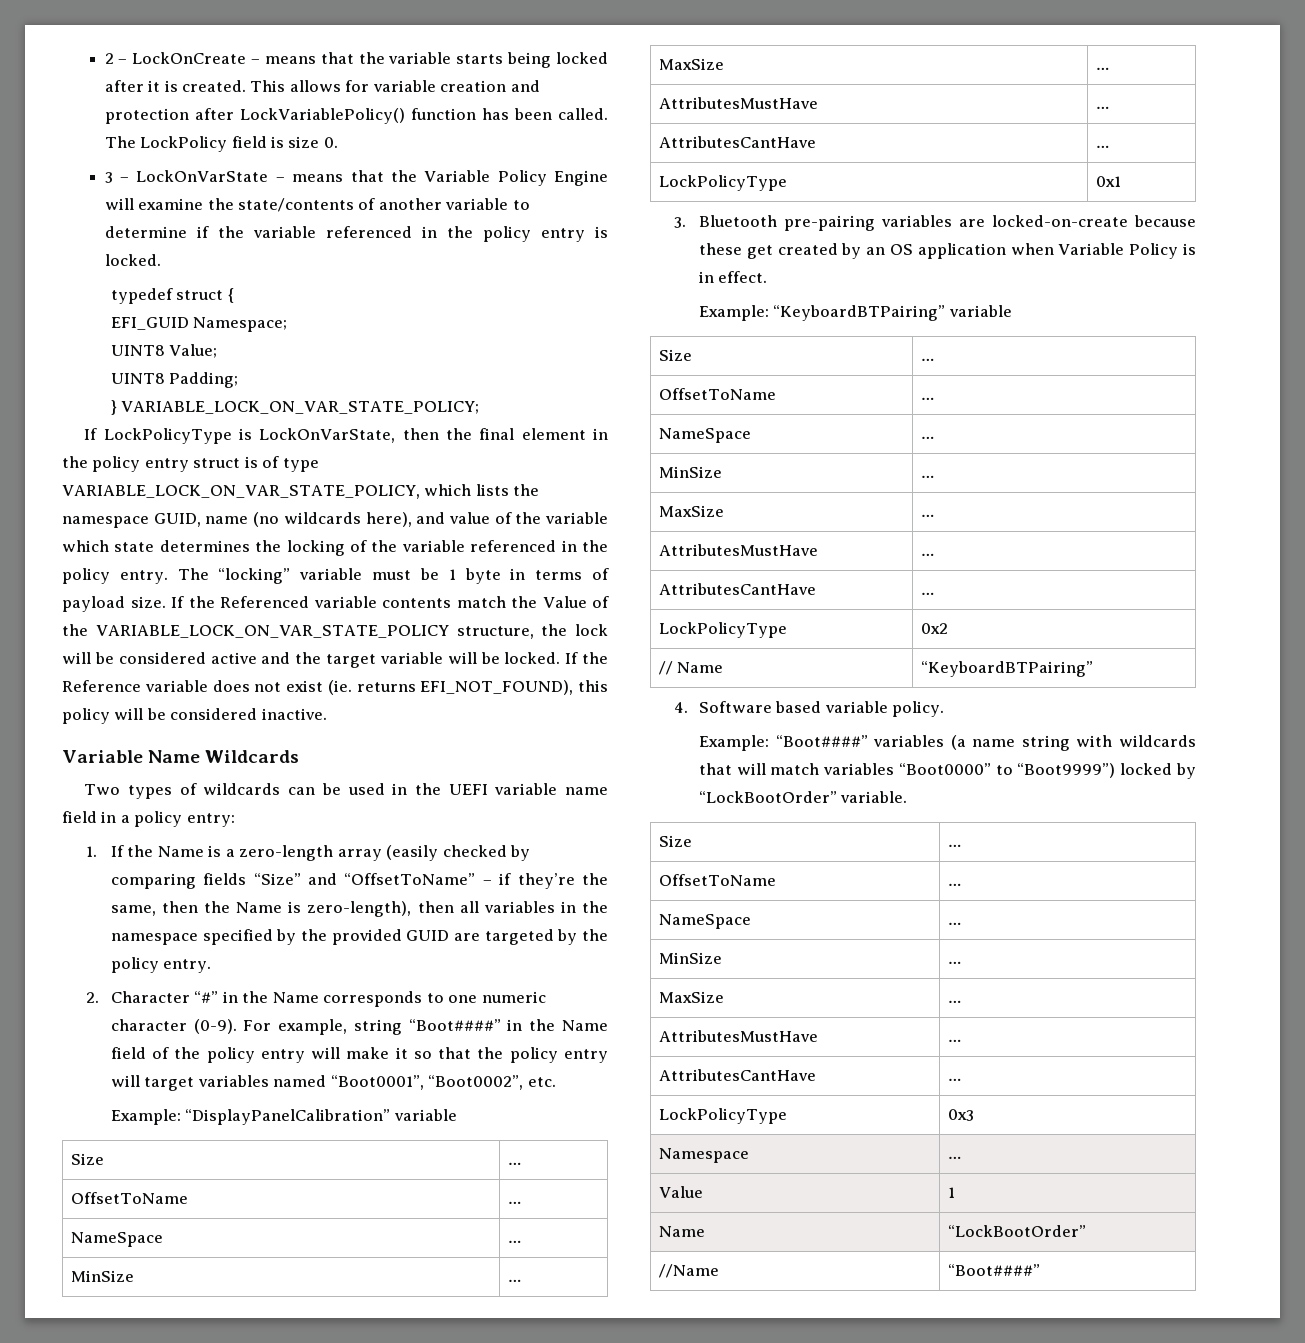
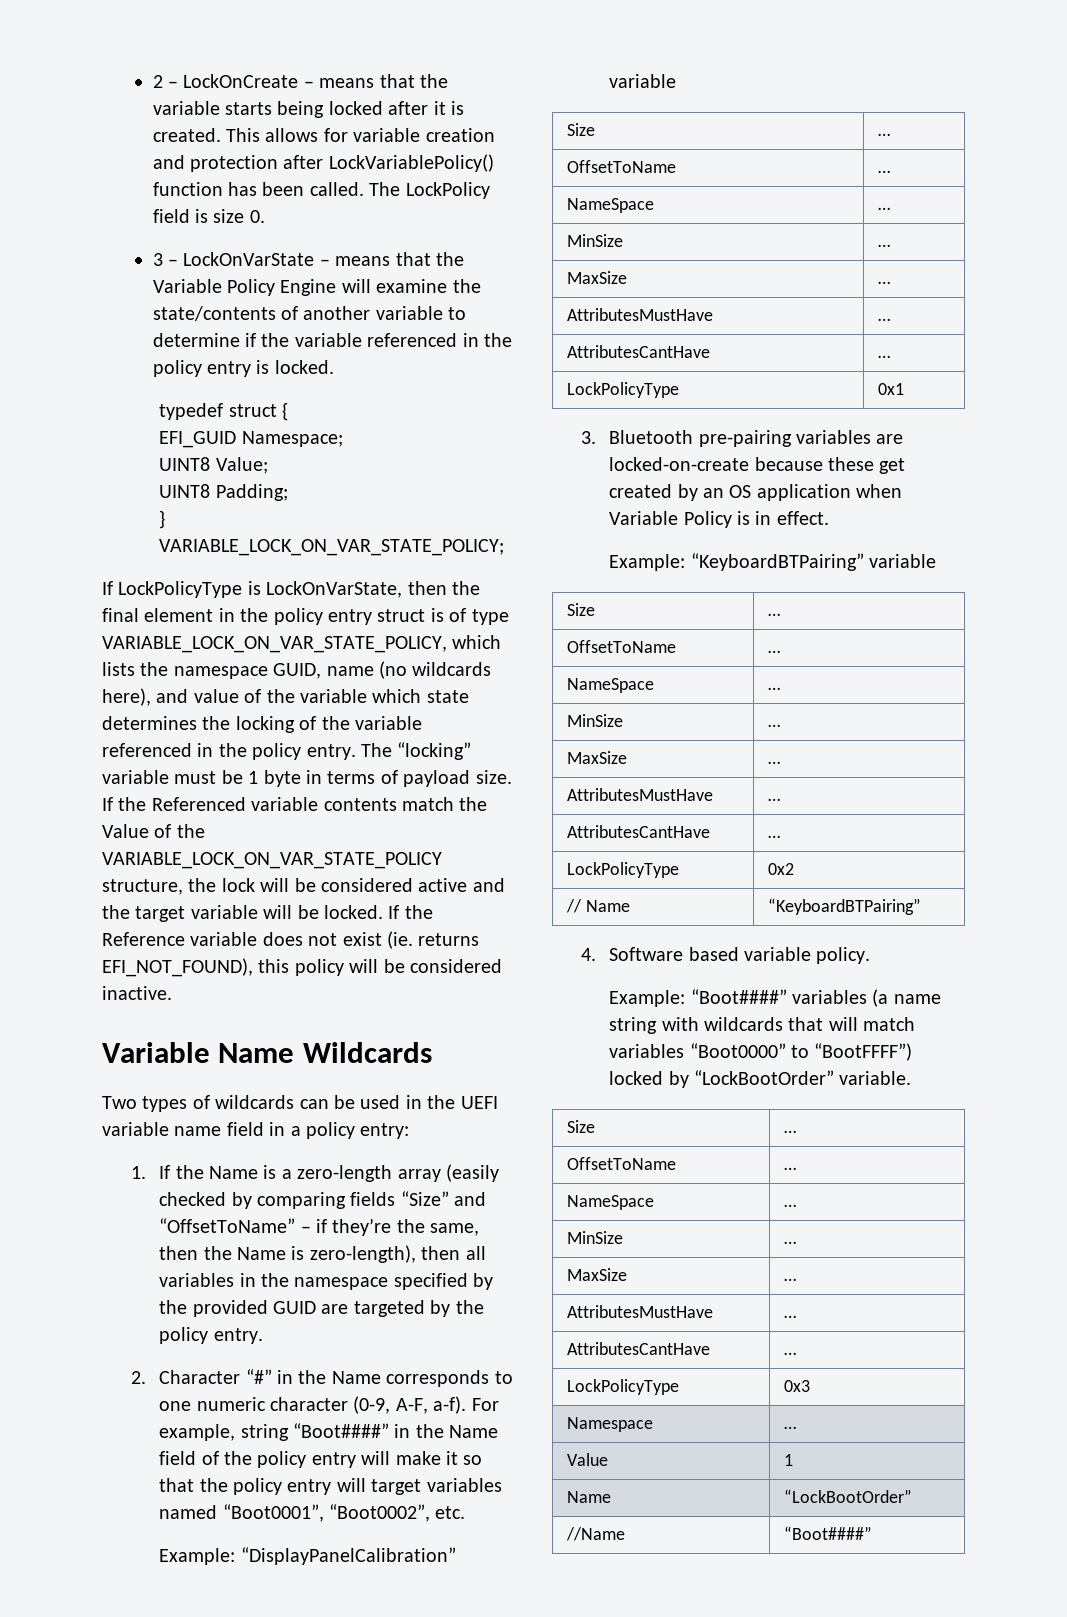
[193,1019,237,1034] (0-9). -> [353,1396,467,1414] (0-9, A-F, a-f).
[1017,763,1116,778] “Boot9999”) -> [814,1043,913,1061] “BootFFFF”)

